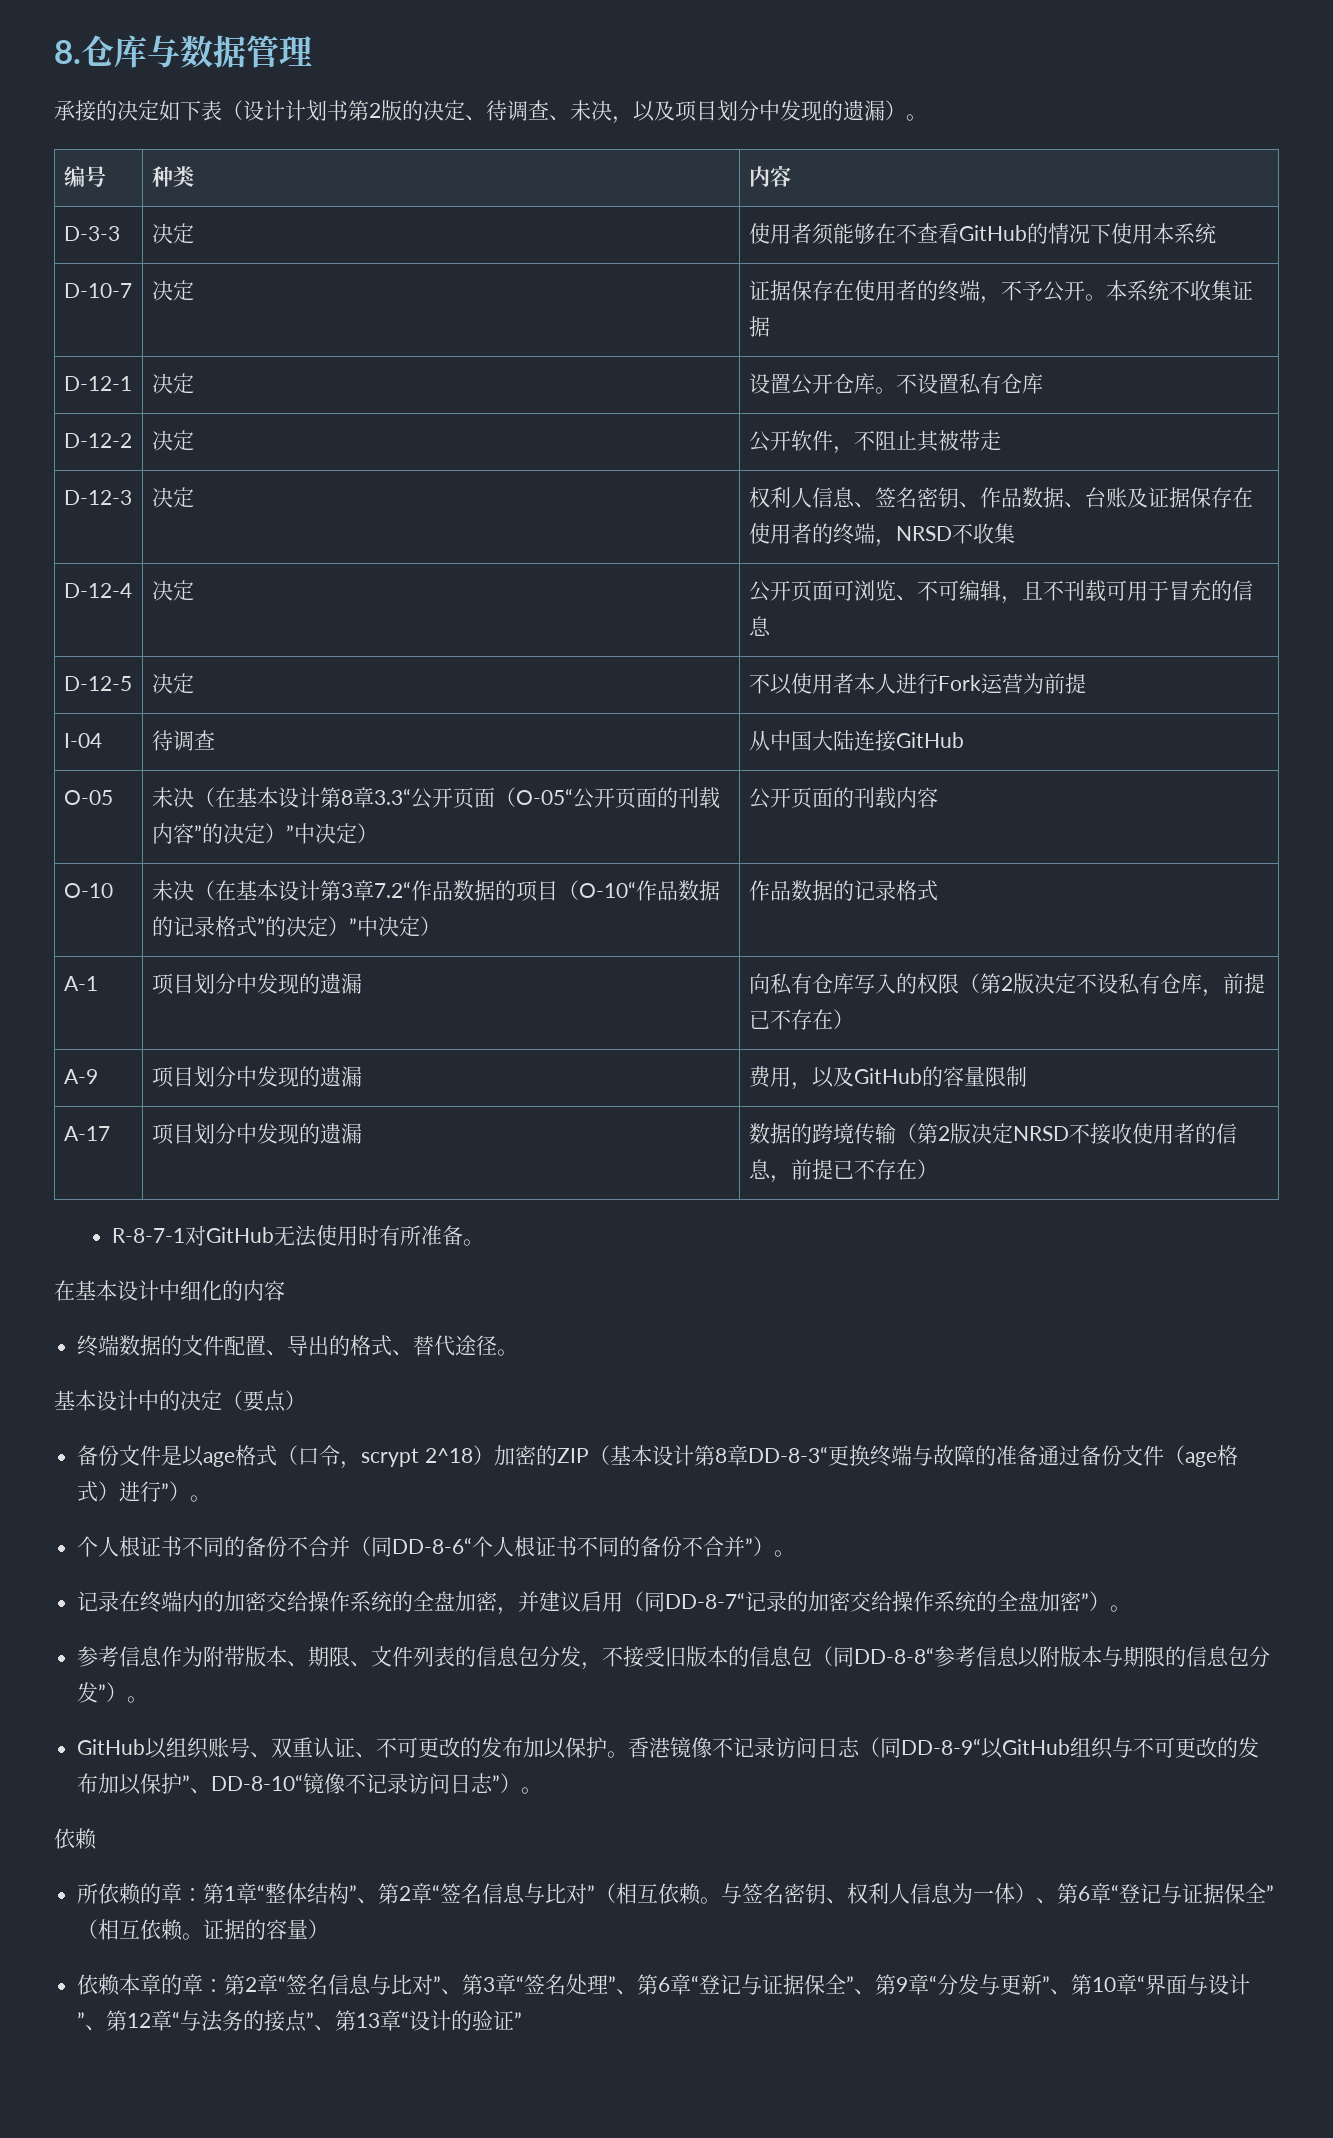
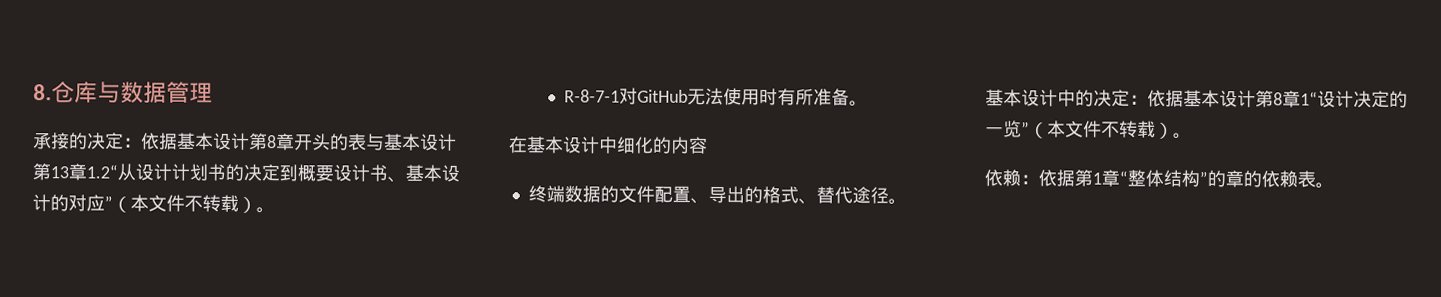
[159,100,927,124] [63,166,106,187] [151,166,194,187] [748,165,791,187] [63,226,120,241] [151,223,194,244] [748,223,1216,245] [63,283,132,298] [151,280,194,301] [748,280,1253,304] [748,316,770,337] [63,376,132,391] [151,373,194,394] [748,373,1043,395] [63,433,132,448] [151,430,194,451] [748,430,1001,454] [63,490,132,505] [151,487,194,508] [748,487,1253,508] [748,523,1015,547] [63,583,132,598] [151,580,194,601] [748,580,1253,604] [748,616,771,636] [63,676,132,691] [151,673,194,694] [748,673,1086,695] [63,733,102,748] [151,730,215,751] [748,730,964,752] [63,790,113,805] [151,787,720,809] [151,823,378,844] [748,787,938,809] [63,883,113,898] [151,880,720,902] [151,916,441,937] [748,880,938,901] [63,976,98,991] [151,973,362,995] [748,973,1265,997] [748,1009,854,1030] [63,1069,98,1084] [151,1066,362,1088] [748,1066,1027,1090] [63,1126,110,1141] [151,1123,362,1145] [748,1123,1237,1145] [748,1159,938,1183] 如下表（设计计划书第2版的决定、待调查、未决，以及项目划分中发现的遗漏）。 // 编号 | 种类 | 内容 // D-3-3 | 决定 | 使用者须能够在不查看GitHub的情况下使用本系统 // D-10-7 | 决定 | 证据保存在使用者的终端，不予公开。本系统不收集证据 // D-12-1 | 决定 | 设置公开仓库。不设置私有仓库 // D-12-2 | 决定 | 公开软件，不阻止其被带走 // D-12-3 | 决定 | 权利人信息、签名密钥、作品数据、台账及证据保存在使用者的终端，NRSD不收集 // D-12-4 | 决定 | 公开页面可浏览、不可编辑，且不刊载可用于冒充的信息 // D-12-5 | 决定 | 不以使用者本人进行Fork运营为前提 // I-04 | 待调查 | 从中国大陆连接GitHub // O-05 | 未决（在基本设计第8章3.3“公开页面（O-05“公开页面的刊载内容”的决定）”中决定） | 公开页面的刊载内容 // O-10 | 未决（在基本设计第3章7.2“作品数据的项目（O-10“作品数据的记录格式”的决定）”中决定） | 作品数据的记录格式 // A-1 | 项目划分中发现的遗漏 | 向私有仓库写入的权限（第2版决定不设私有仓库，前提已不存在） // A-9 | 项目划分中发现的遗漏 | 费用，以及GitHub的容量限制 // A-17 | 项目划分中发现的遗漏 | 数据的跨境传输（第2版决定NRSD不接收使用者的信息，前提已不存在） -> [122,132,457,151] [32,163,460,183] [32,194,275,214] ：依据基本设计第8章开头的表与基本设计第13章1.2“从设计计划书的决定到概要设计书、基本设计的对应”（本文件不转载）。
[222,1390,306,1412] [77,1445,1238,1469] [77,1481,212,1502] [77,1536,796,1557] [77,1591,1132,1615] [77,1646,1271,1670] [77,1682,149,1703] [77,1737,1260,1759] [77,1773,501,1795] （要点） // 备份文件是以age格式（口令，scrypt 2^18）加密的ZIP（基本设计第8章DD-8-3“更换终端与故障的准备通过备份文件（age格式）进行”）。 // 个人根证书不同的备份不合并（同DD-8-6“个人根证书不同的备份不合并”）。 // 记录在终端内的加密交给操作系统的全盘加密，并建议启用（同DD-8-7“记录的加密交给操作系统的全盘加密”）。 // 参考信息作为附带版本、期限、文件列表的信息包分发，不接受旧版本的信息包（同DD-8-8“参考信息以附版本与期限的信息包分发”）。 // GitHub以组织账号、双重认证、不可更改的发布加以保护。香港镜像不记录访问日志（同DD-8-9“以GitHub组织与不可更改的发布加以保护”、DD-8-10“镜像不记录访问日志” -> [1129,89,1408,108] [985,120,1156,139] ：依据基本设计第8章1“设计决定的一览”（本文件不转载
[77,1883,204,1905] // 所依赖的章： -> [1020,169,1075,187] ：依据
[357,1883,1275,1905] [77,1919,330,1941] [77,1974,1251,1996] [77,2010,523,2032] 、第2章“签名信息与比对”（相互依赖。与签名密钥、权利人信息为一体）、第6章“登记与证据保全”（相互依赖。证据的容量） // 依赖本章的章：第2章“签名信息与比对”、第3章“签名处理”、第6章“登记与证据保全”、第9章“分发与更新”、第10章“界面与设计”、第12章“与法务的接点”、第13章“设计的验证” -> [1207,170,1334,189] 的章的依赖表。

